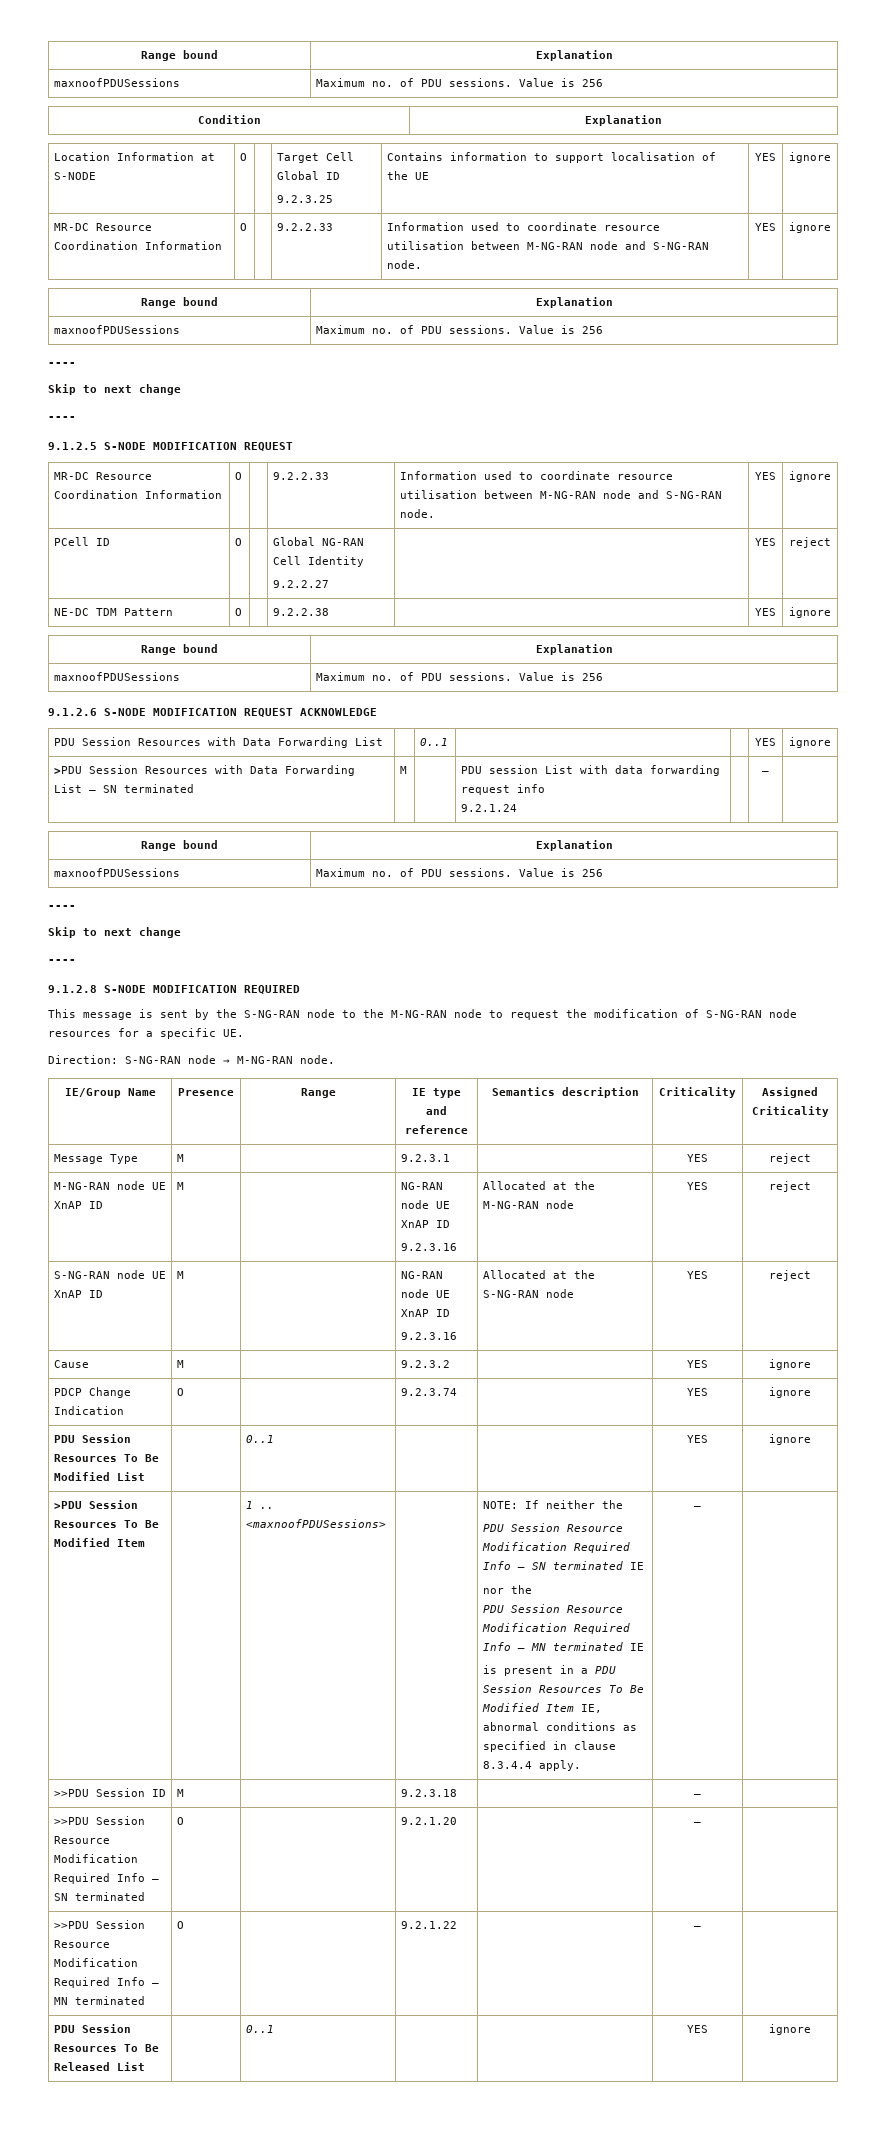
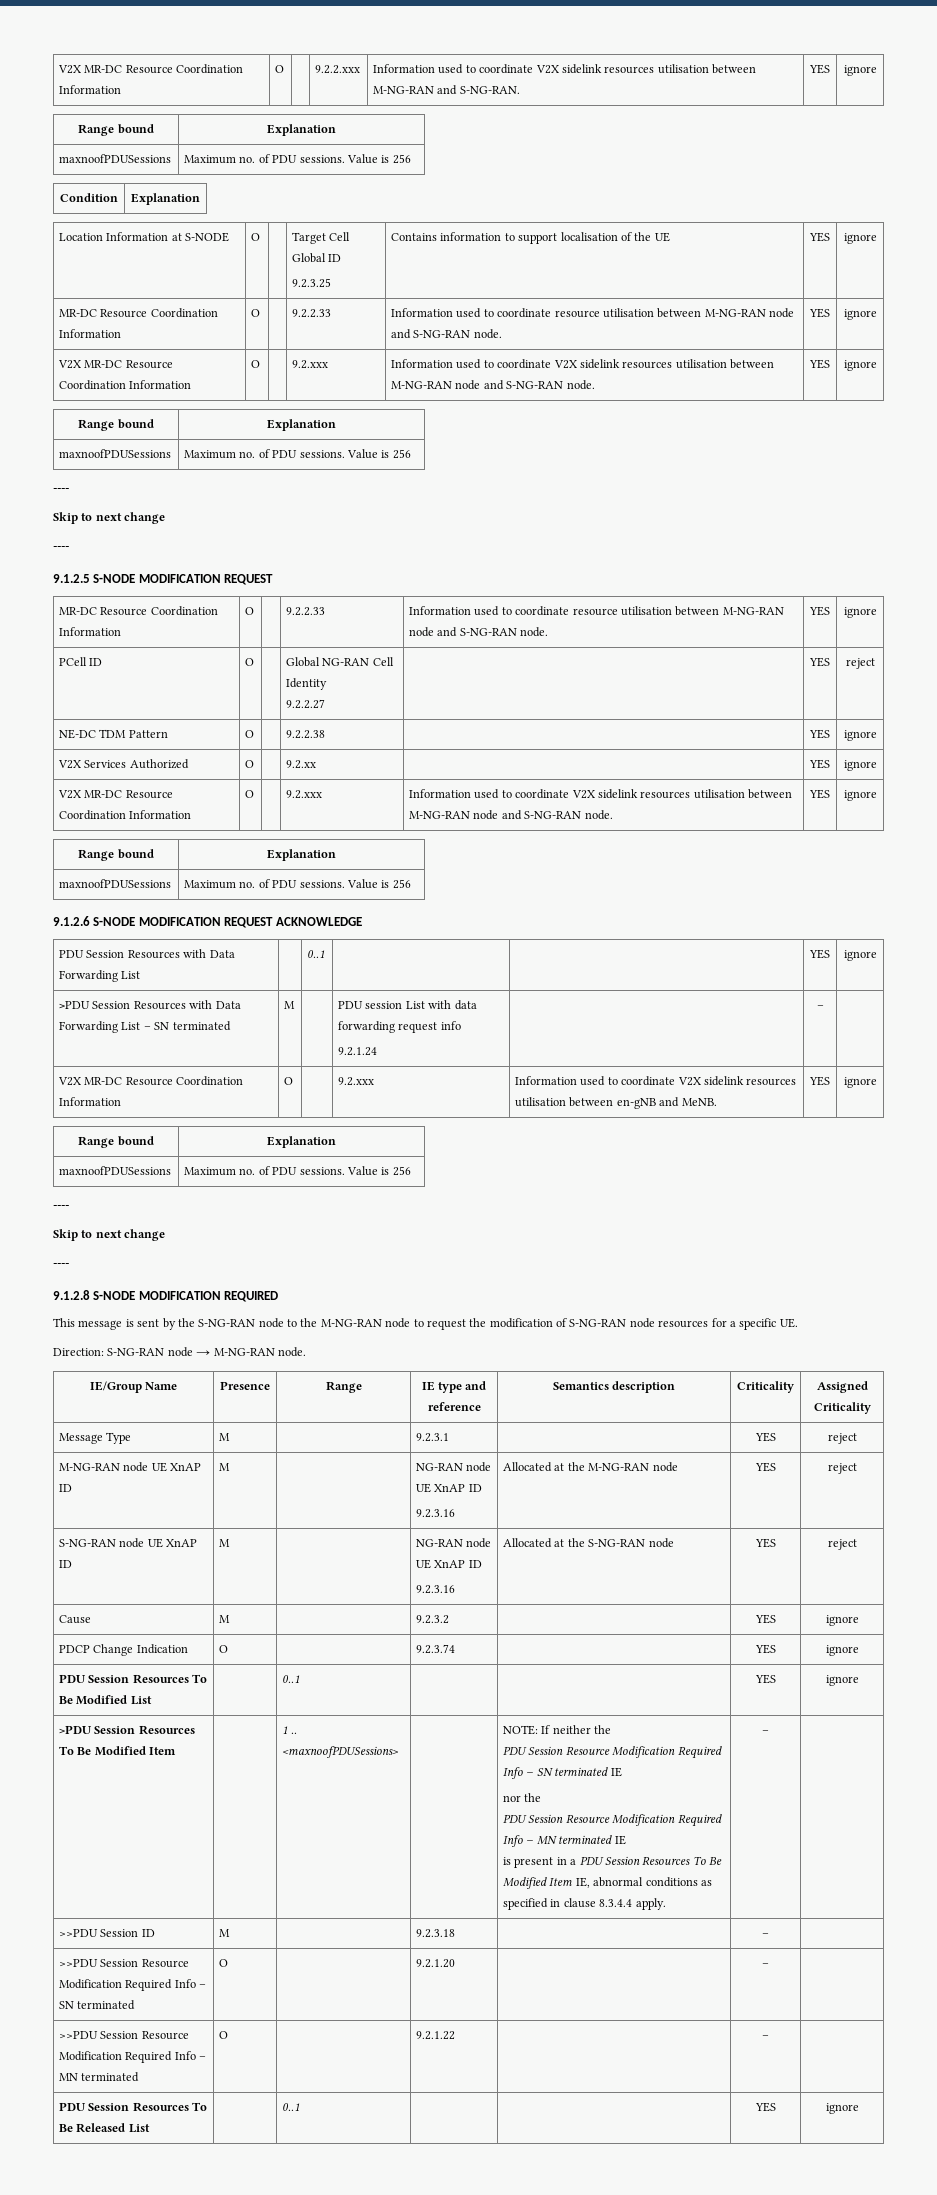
(141, 56) none -> [58,64,244,74] [59,85,122,94] [275,65,285,73] [315,65,361,74] [373,64,757,74] [373,85,520,95] [809,64,830,74] [843,65,877,76] V2X MR-DC Resource Coordination Information | O | | 9.2.2.xxx | Information used to coordinate V2X sidelink resources utilisation between M-NG-RAN and S-NG-RAN. | YES | ignore //
(831, 227) none -> [58,360,173,369] [59,380,192,390] [251,360,261,368] [292,360,329,369] [391,359,775,369] [391,380,595,390] [809,359,830,369] [843,360,877,371] // V2X MR-DC Resource Coordination Information | O | | 9.2.xxx | Information used to coordinate V2X sidelink resources utilisation between M-NG-RAN node and S-NG-RAN node. | YES | ignore
(831, 612) none -> [58,759,189,769] [245,760,255,768] [286,760,317,769] [809,759,830,769] [843,760,877,771] [58,790,173,799] [59,810,192,820] [245,790,255,798] [286,790,323,799] [409,789,793,799] [409,810,613,820] [809,789,830,799] [843,790,877,801] // V2X Services Authorized | O | | 9.2.xx | | YES | ignore // V2X MR-DC Resource Coordination Information | O | | 9.2.xxx | Information used to coordinate V2X sidelink resources utilisation between M-NG-RAN node and S-NG-RAN node. | YES | ignore
(769, 772) none -> [58,1076,244,1086] [59,1097,122,1106] [284,1077,294,1085] [338,1077,375,1086] [515,1076,797,1086] [515,1097,717,1109] [809,1076,830,1086] [843,1077,877,1088] // V2X MR-DC Resource Coordination Information | O | | 9.2.xxx | Information used to coordinate V2X sidelink resources utilisation between en-gNB and MeNB. | YES | ignore

